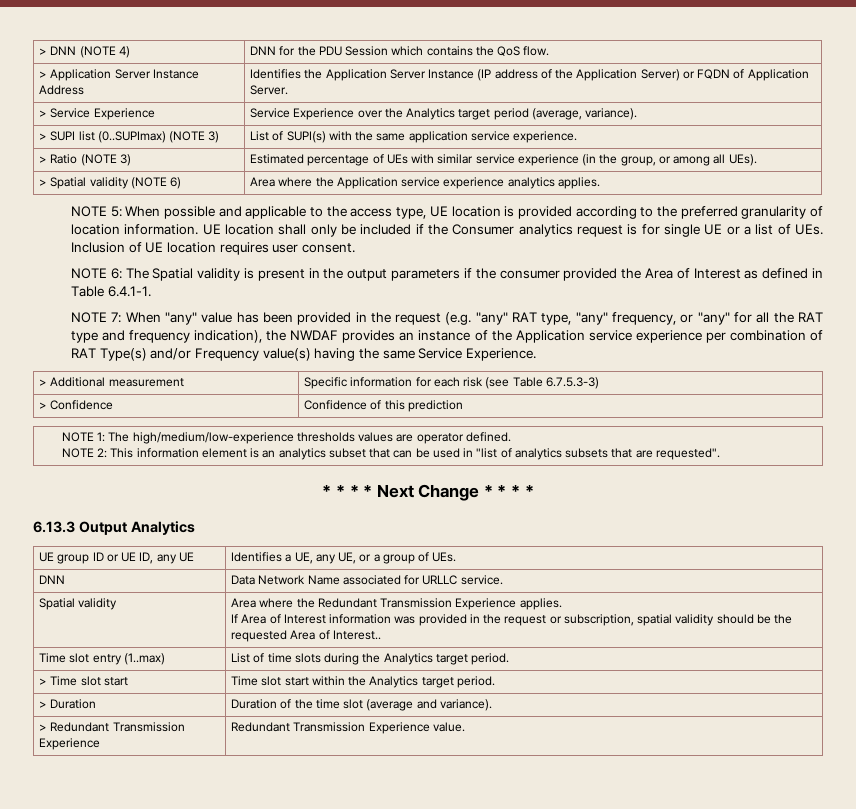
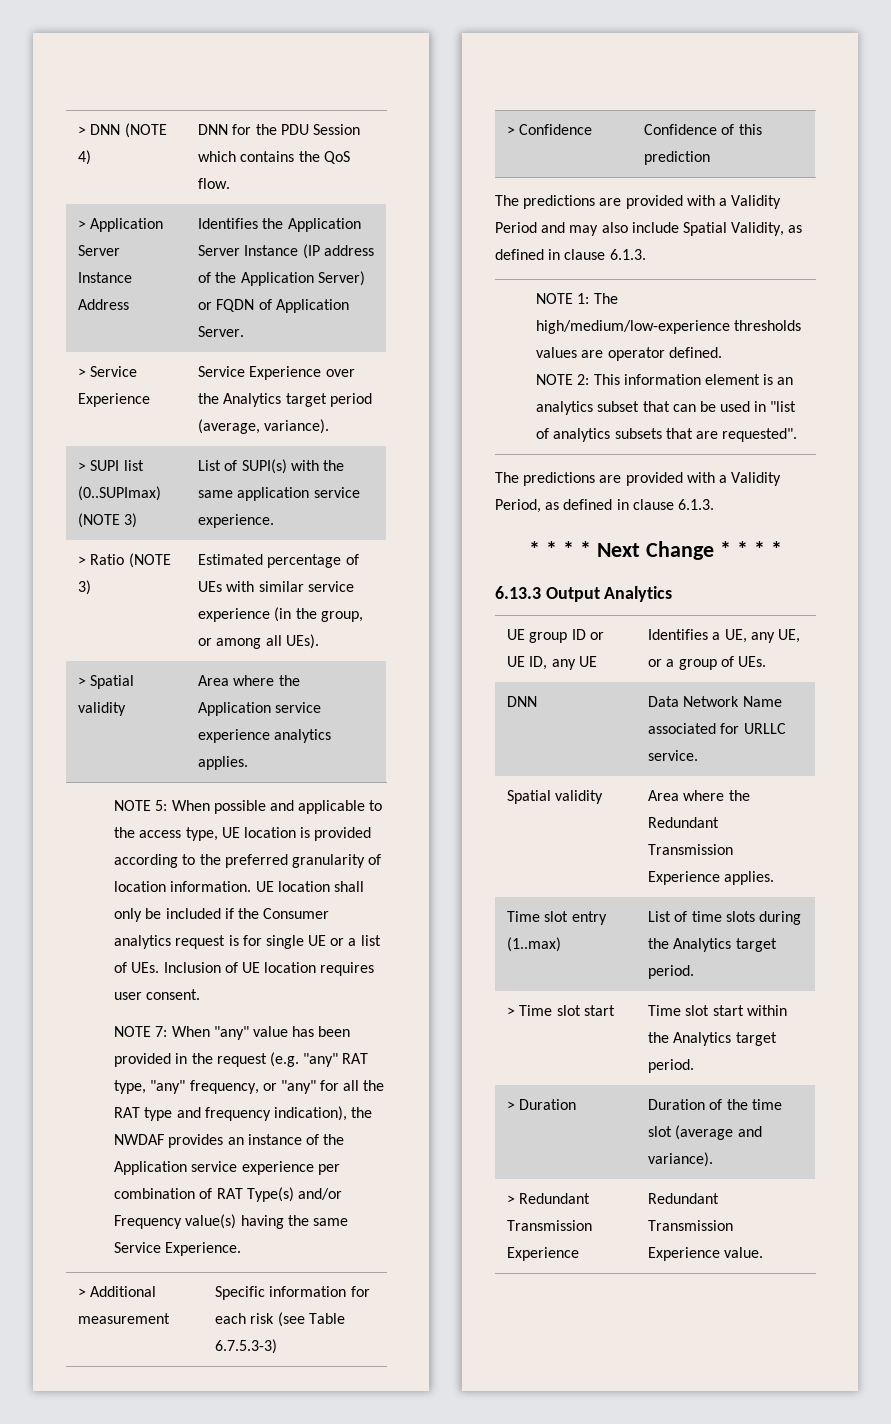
[130,177,182,189] (NOTE 6) -> (127, 709) none
[70,268,823,281] [70,286,151,297] // NOTE 6: The Spatial validity is present in the output parameters if the consumer provided the Area of Interest as defined in Table 6.4.1-1. -> (201, 994) none
(463, 406) none -> [495,195,782,209] [495,222,803,236] [495,249,646,260] // The predictions are provided with a Validity Period and may also include Spatial Validity, as defined in clause 6.1.3.
(720, 454) none -> [495,472,782,486] [495,499,714,513] // The predictions are provided with a Validity Period, as defined in clause 6.1.3.
[231,614,793,626] [231,630,381,642] // If Area of Interest information was provided in the request or subscription, spatial validity should be the requested Area of Interest.. -> (775, 878) none

